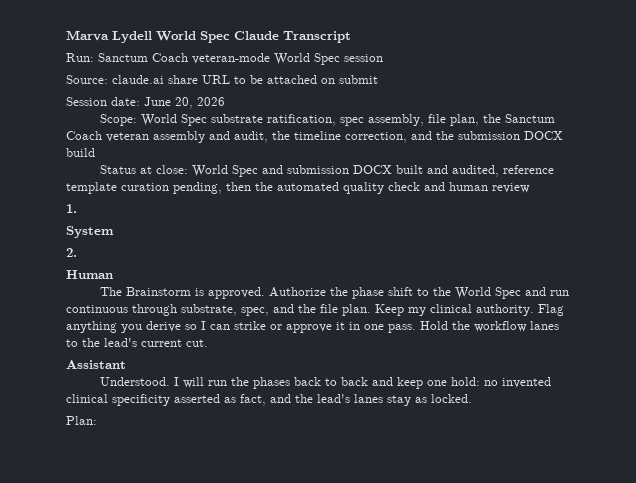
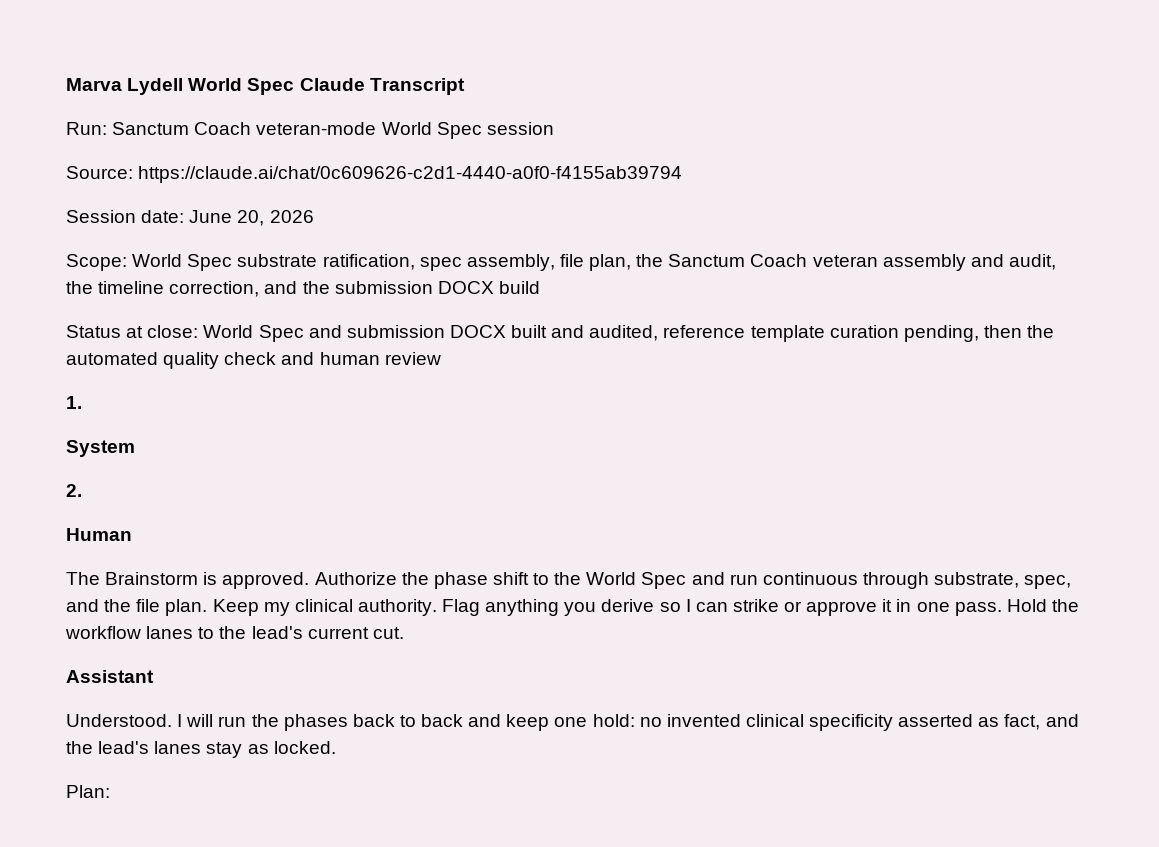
[112,75,378,84] claude.ai share URL to be attached on submit -> [138,166,683,183] https://claude.ai/chat/0c609626-c2d1-4440-a0f0-f4155ab39794

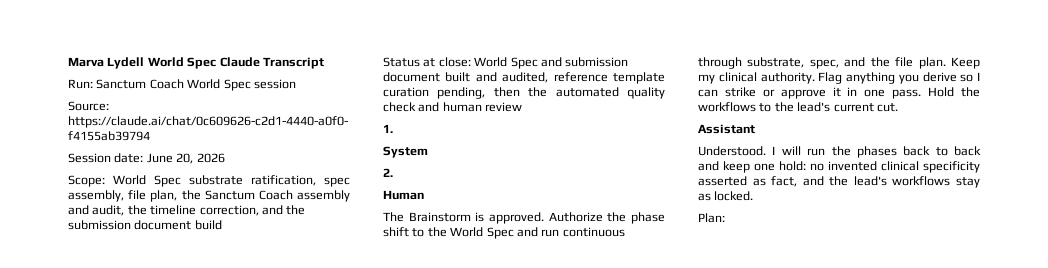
[256,122,377,135] veteran-mode -> (184, 84) none
[812,255,878,267] veteran -> (293, 195) none
[437,281,494,294] DOCX -> [134,220,192,230] document
[449,325,506,338] DOCX -> [383,72,440,82] document
[65,626,194,639] workflow lanes -> [698,102,756,112] workflows
[154,741,202,754] lanes -> [892,176,951,186] workflows

